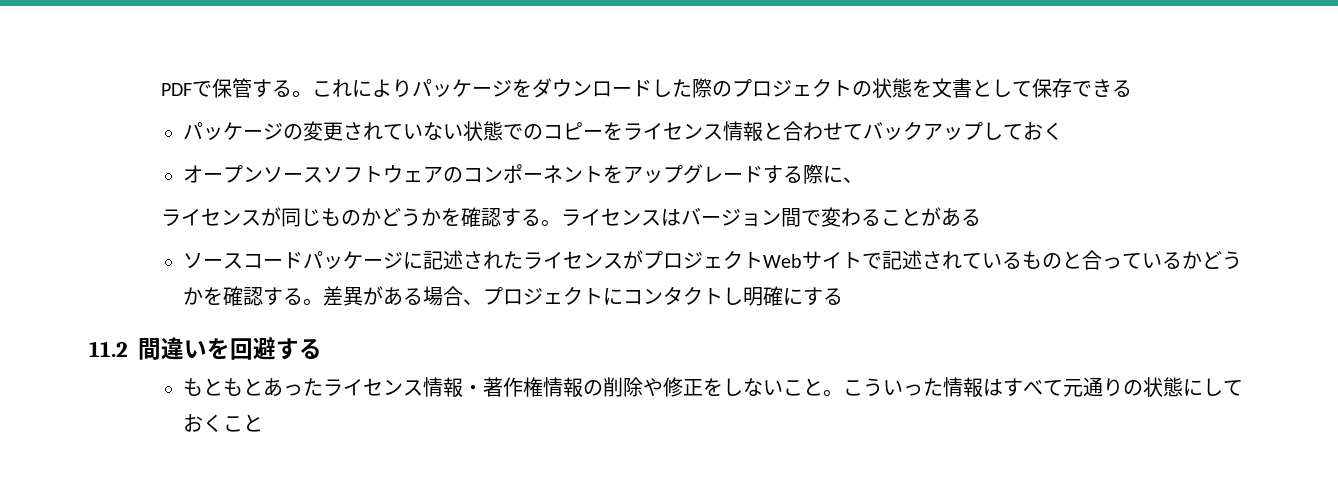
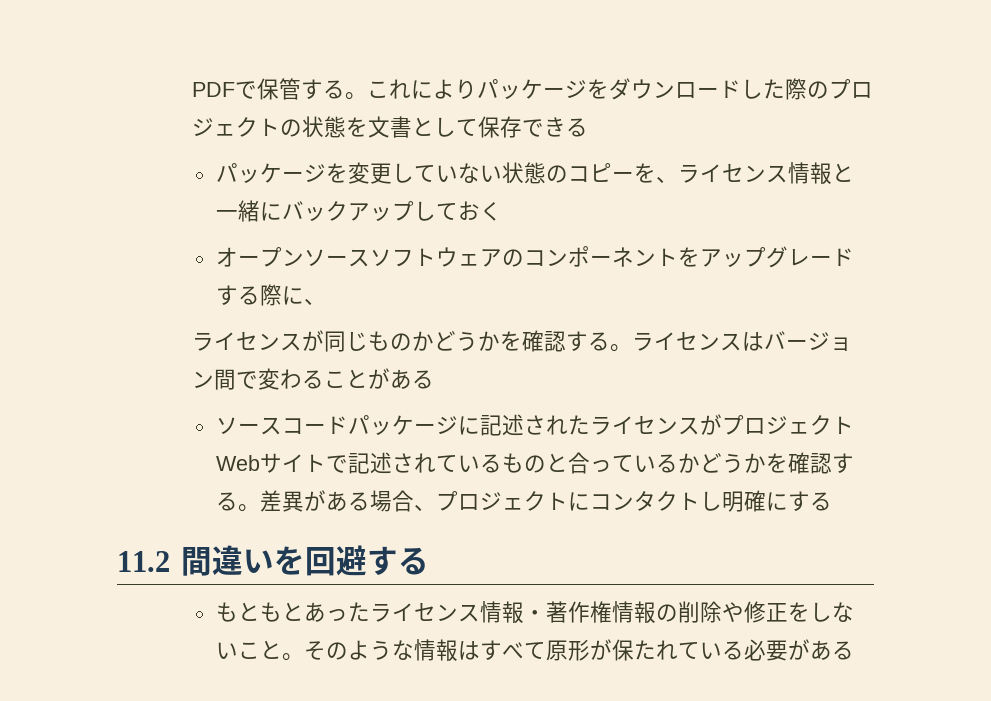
[283,121,384,141] の変更され -> [325,162,414,184] を変更し
[503,124,524,140] で -> (546, 173) none
(624, 131) none -> [655,176,678,183] 、
[783,121,864,141] 合わせて -> [215,200,282,222] 一緒に
[843,378,944,396] こういった -> [303,640,414,660] そのような
[1063,377,1244,397] [183,414,264,432] 元通りの状態にしておくこと -> [545,639,854,661] 原形が保たれている必要がある

